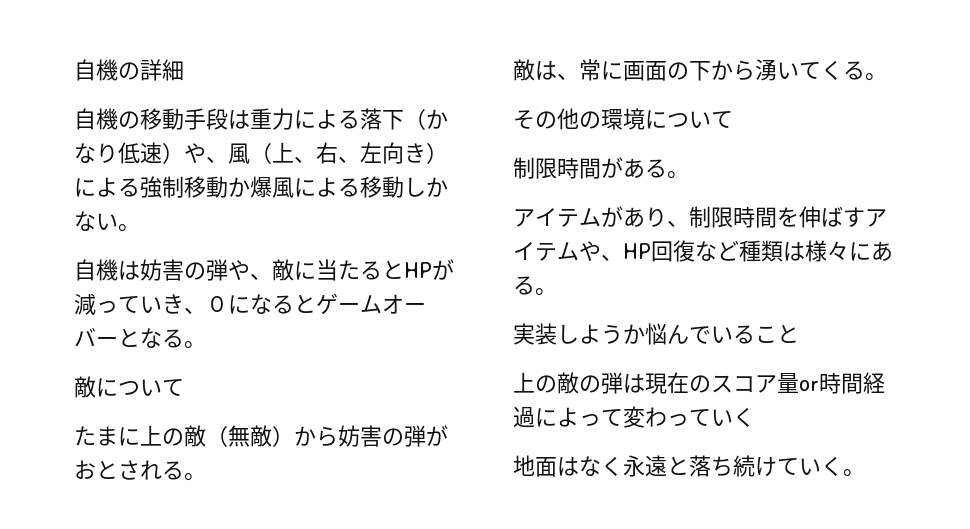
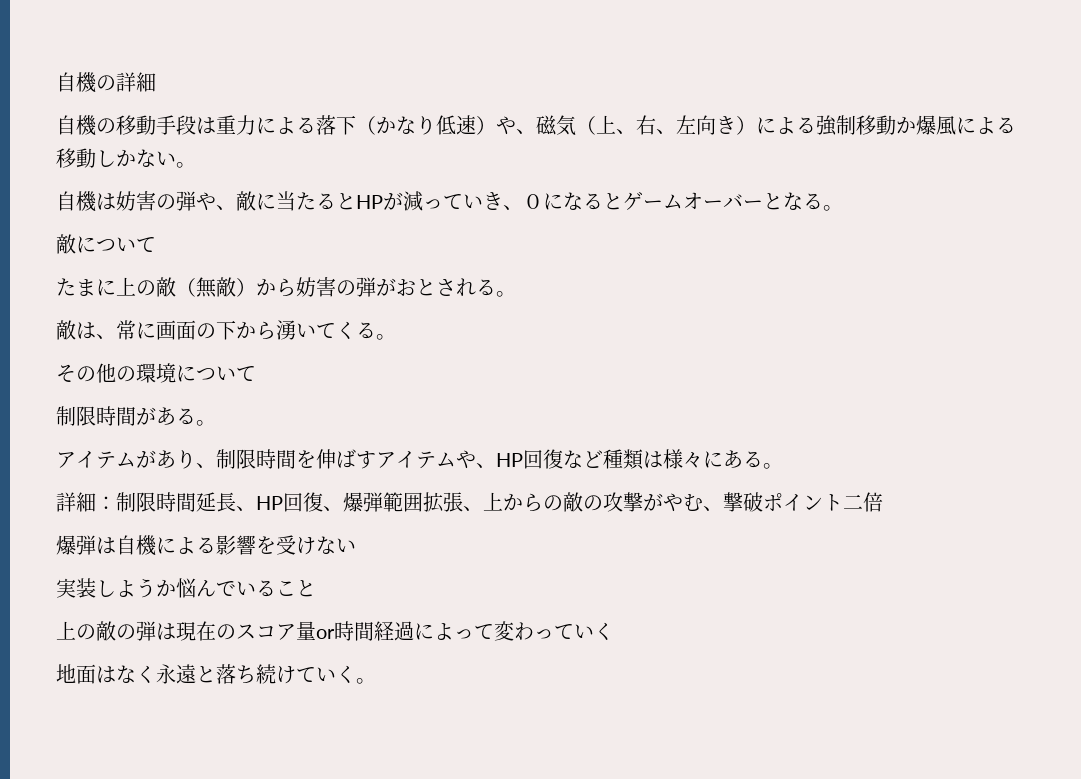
[228,143,250,164] 風 -> [536,115,576,136] 磁気
(557, 292) none -> [56,492,883,513] [56,535,356,556] // 詳細：制限時間延長、HP回復、爆弾範囲拡張、上からの敵の攻撃がやむ、撃破ポイント二倍 // 爆弾は自機による影響を受けない

